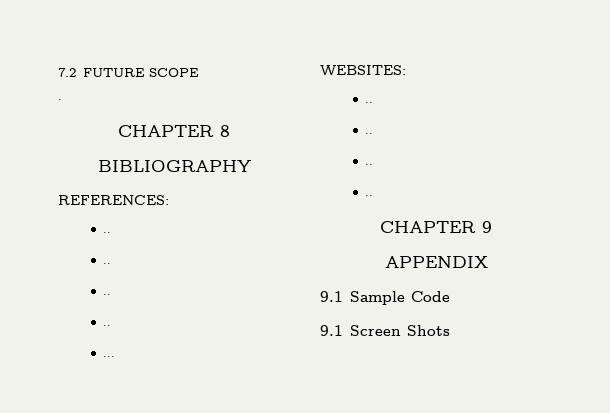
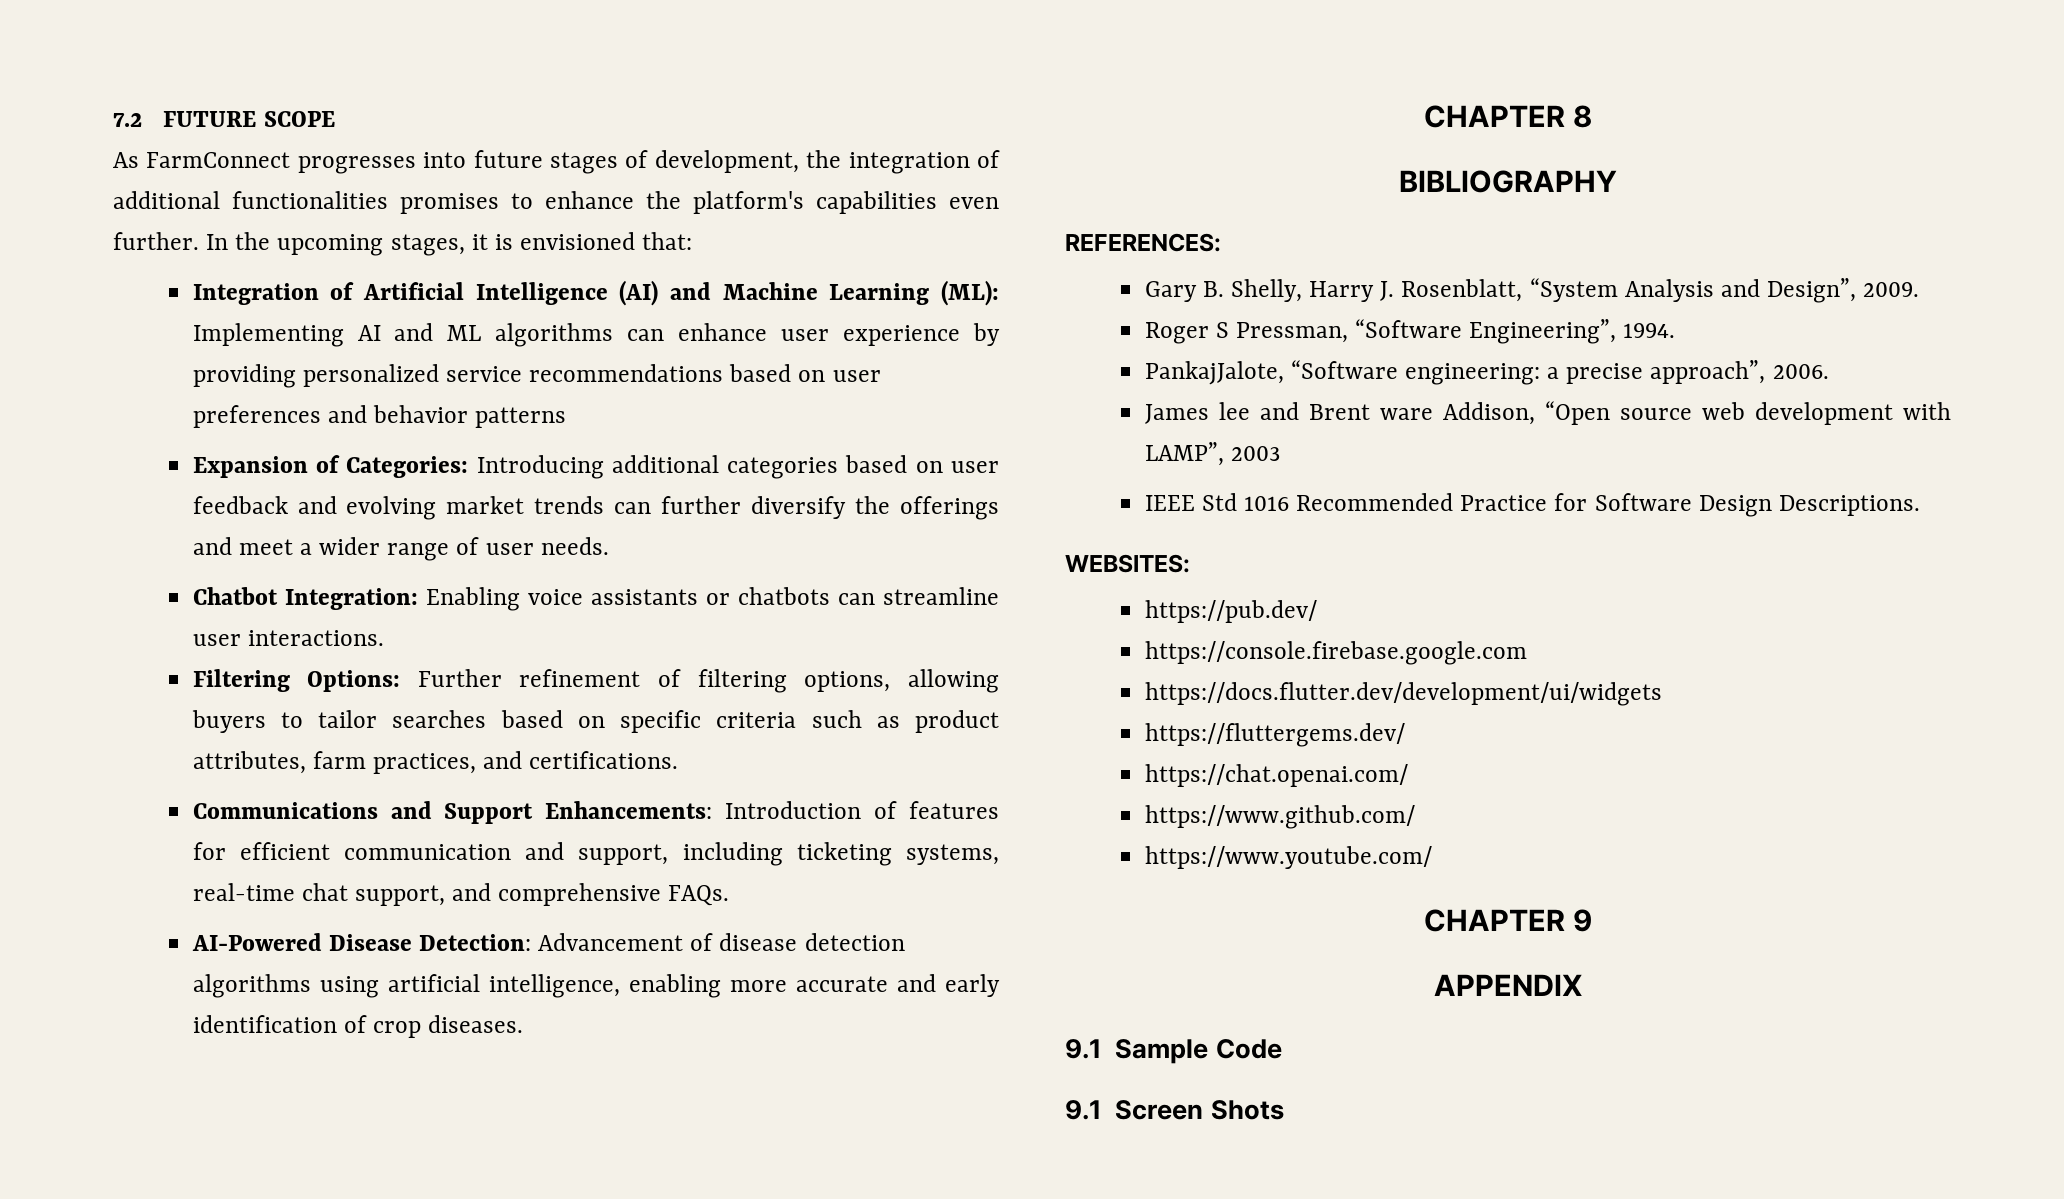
[58,99,62,100] [118,125,230,137] [97,160,252,172] [58,195,169,205] [102,232,111,233] [102,263,111,264] [102,294,111,295] [102,325,111,326] [102,356,115,357] [320,65,406,75] [364,102,373,103] [364,133,373,134] [364,164,373,165] [364,195,373,196] . // CHAPTER 8 // BIBLIOGRAPHY // REFERENCES: // .. // .. // .. // .. // ... // WEBSITES: // .. // .. // .. // .. -> [113,150,1000,174] [113,191,999,214] [113,232,693,256] [192,280,1000,306] [192,323,1000,347] [192,364,881,388] [192,405,567,428] [192,455,1000,479] [192,496,999,520] [192,537,609,561] [192,587,1000,611] [192,630,384,646] [192,669,999,693] [191,710,1000,733] [192,751,679,774] [192,801,999,824] [192,842,999,866] [192,883,730,906] [191,933,905,951] [192,974,1001,998] [192,1015,524,1038] [1423,105,1593,128] [1399,170,1617,193] [1065,233,1221,252] [1144,278,1920,303] [1144,319,1676,344] [1144,360,1829,385] [1144,401,1951,425] [1144,442,1280,466] [1144,493,1920,517] [1065,554,1190,573] [1144,600,1317,623] [1144,641,1527,665] [1144,682,1662,706] [1144,723,1405,747] [1144,764,1408,787] [1144,805,1415,829] [1144,846,1432,869] As FarmConnect progresses into future stages of development, the integration of additional functionalities promises to enhance the platform's capabilities even further. In the upcoming stages, it is envisioned that: // Integration of Artificial Intelligence (AI) and Machine Learning (ML): Implementing AI and ML algorithms can enhance user experience by providing personalized service recommendations based on user preferences and behavior patterns // Expansion of Categories: Introducing additional categories based on user feedback and evolving market trends can further diversify the offerings and meet a wider range of user needs. // Chatbot Integration: Enabling voice assistants or chatbots can streamline user interactions. // Filtering Options: Further refinement of filtering options, allowing buyers to tailor searches based on specific criteria such as product attributes, farm practices, and certifications. // Communications and Support Enhancements: Introduction of features for efficient communication and support, including ticketing systems, real-time chat support, and comprehensive FAQs. // AI-Powered Disease Detection: Advancement of disease detection algorithms using artificial intelligence, enabling more accurate and early identification of crop diseases. // CHAPTER 8 // BIBLIOGRAPHY // REFERENCES: // Gary B. Shelly, Harry J. Rosenblatt, “System Analysis and Design”, 2009. // Roger S Pressman, “Software Engineering”, 1994. // PankajJalote, “Software engineering: a precise approach”, 2006. // James lee and Brent ware Addison, “Open source web development with LAMP”, 2003 // IEEE Std 1016 Recommended Practice for Software Design Descriptions. // WEBSITES: // https://pub.dev/ // https://console.firebase.google.com // https://docs.flutter.dev/development/ui/widgets // https://fluttergems.dev/ // https://chat.openai.com/ // https://www.github.com/ // https://www.youtube.com/

